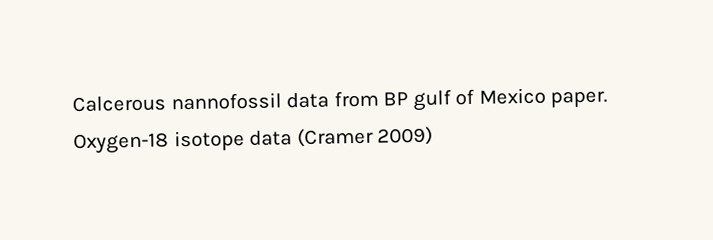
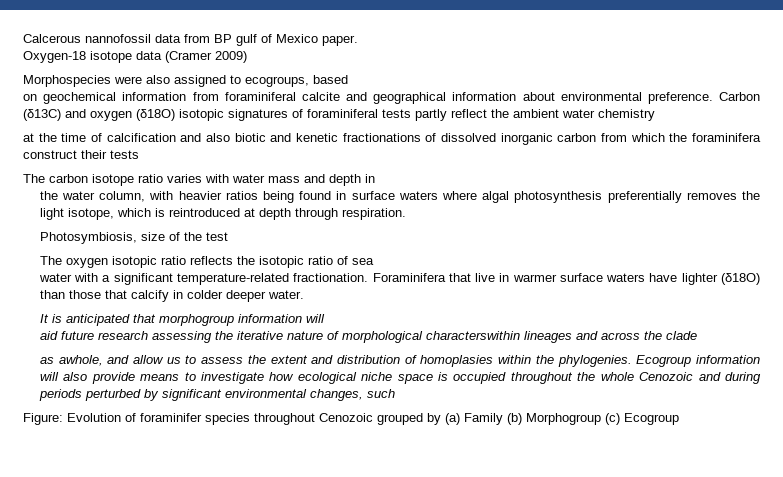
(434, 136) none -> [23,75,348,87] [23,92,760,104] [23,109,655,121] [23,133,761,145] [23,150,139,159] [23,174,375,186] [39,191,760,203] [39,208,406,220] [39,232,228,244] [39,256,374,268] [38,273,760,285] [39,290,304,302] [39,314,325,326] [39,331,697,343] [39,355,761,367] [39,372,761,384] [38,389,395,401] [23,413,679,425] // Morphospecies were also assigned to ecogroups, based // on geochemical information from foraminiferal calcite and geographical information about environmental preference. Carbon (δ13C) and oxygen (δ18O) isotopic signatures of foraminiferal tests partly reflect the ambient water chemistry // at the time of calcification and also biotic and kenetic fractionations of dissolved inorganic carbon from which the foraminifera construct their tests // The carbon isotope ratio varies with water mass and depth in // the water column, with heavier ratios being found in surface waters where algal photosynthesis preferentially removes the light isotope, which is reintroduced at depth through respiration. // Photosymbiosis, size of the test // The oxygen isotopic ratio reflects the isotopic ratio of sea // water with a significant temperature-related fractionation. Foraminifera that live in warmer surface waters have lighter (δ18O) than those that calcify in colder deeper water. // It is anticipated that morphogroup information will // aid future research assessing the iterative nature of morphological characterswithin lineages and across the clade // as awhole, and allow us to assess the extent and distribution of homoplasies within the phylogenies. Ecogroup information will also provide means to investigate how ecological niche space is occupied throughout the whole Cenozoic and during periods perturbed by significant environmental changes, such // Figure: Evolution of foraminifer species throughout Cenozoic grouped by (a) Family (b) Morphogroup (c) Ecogroup

